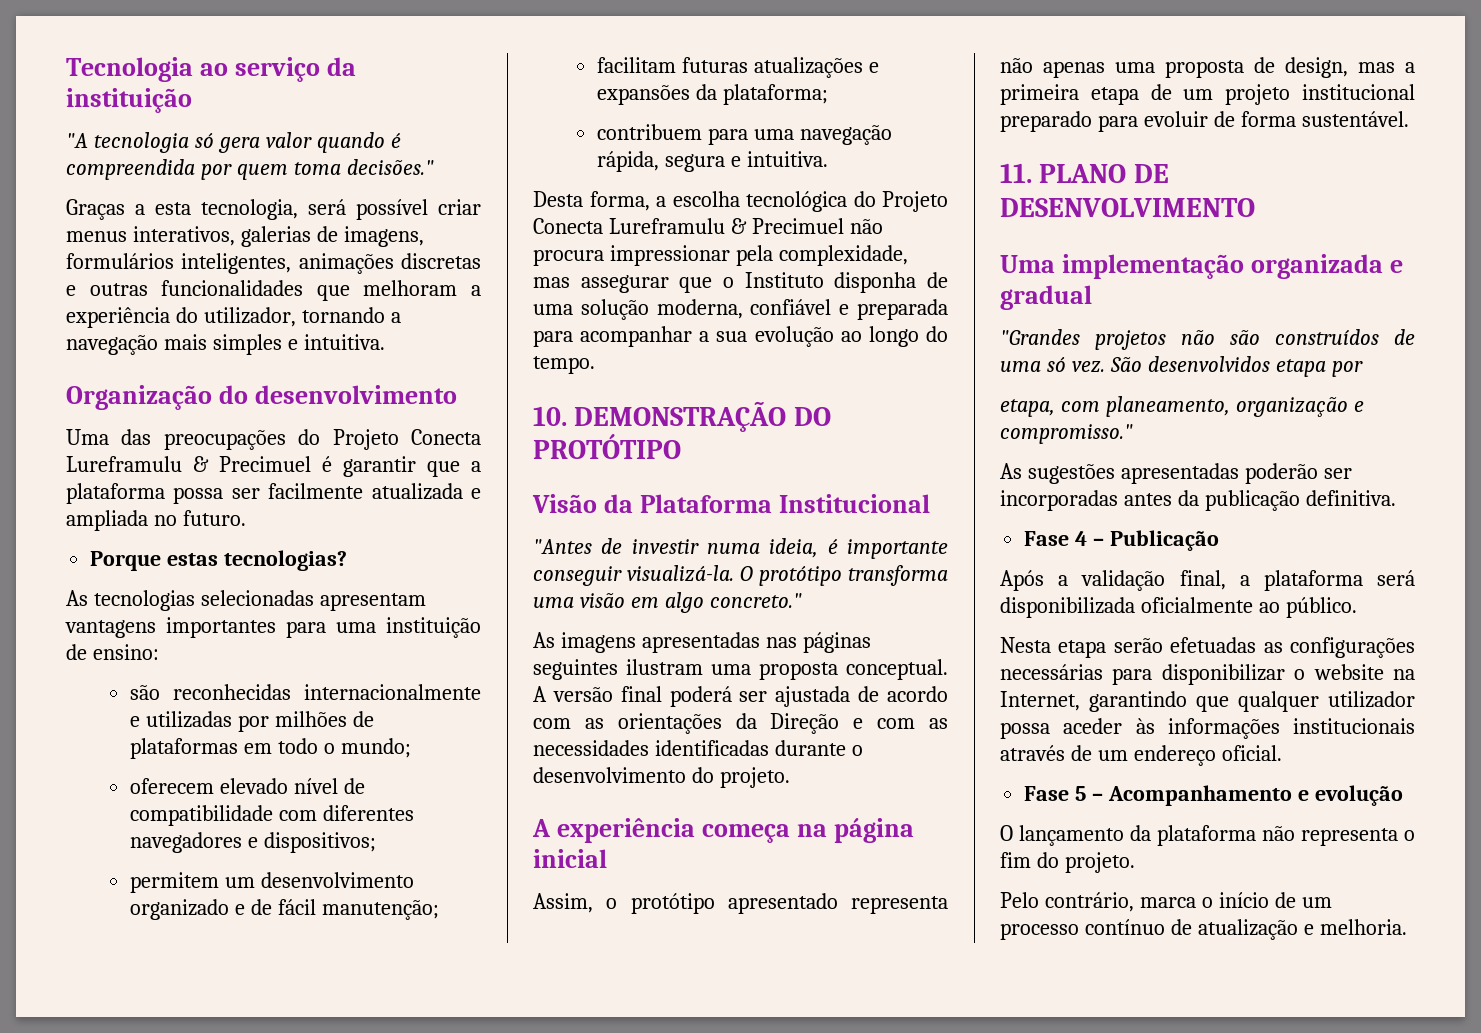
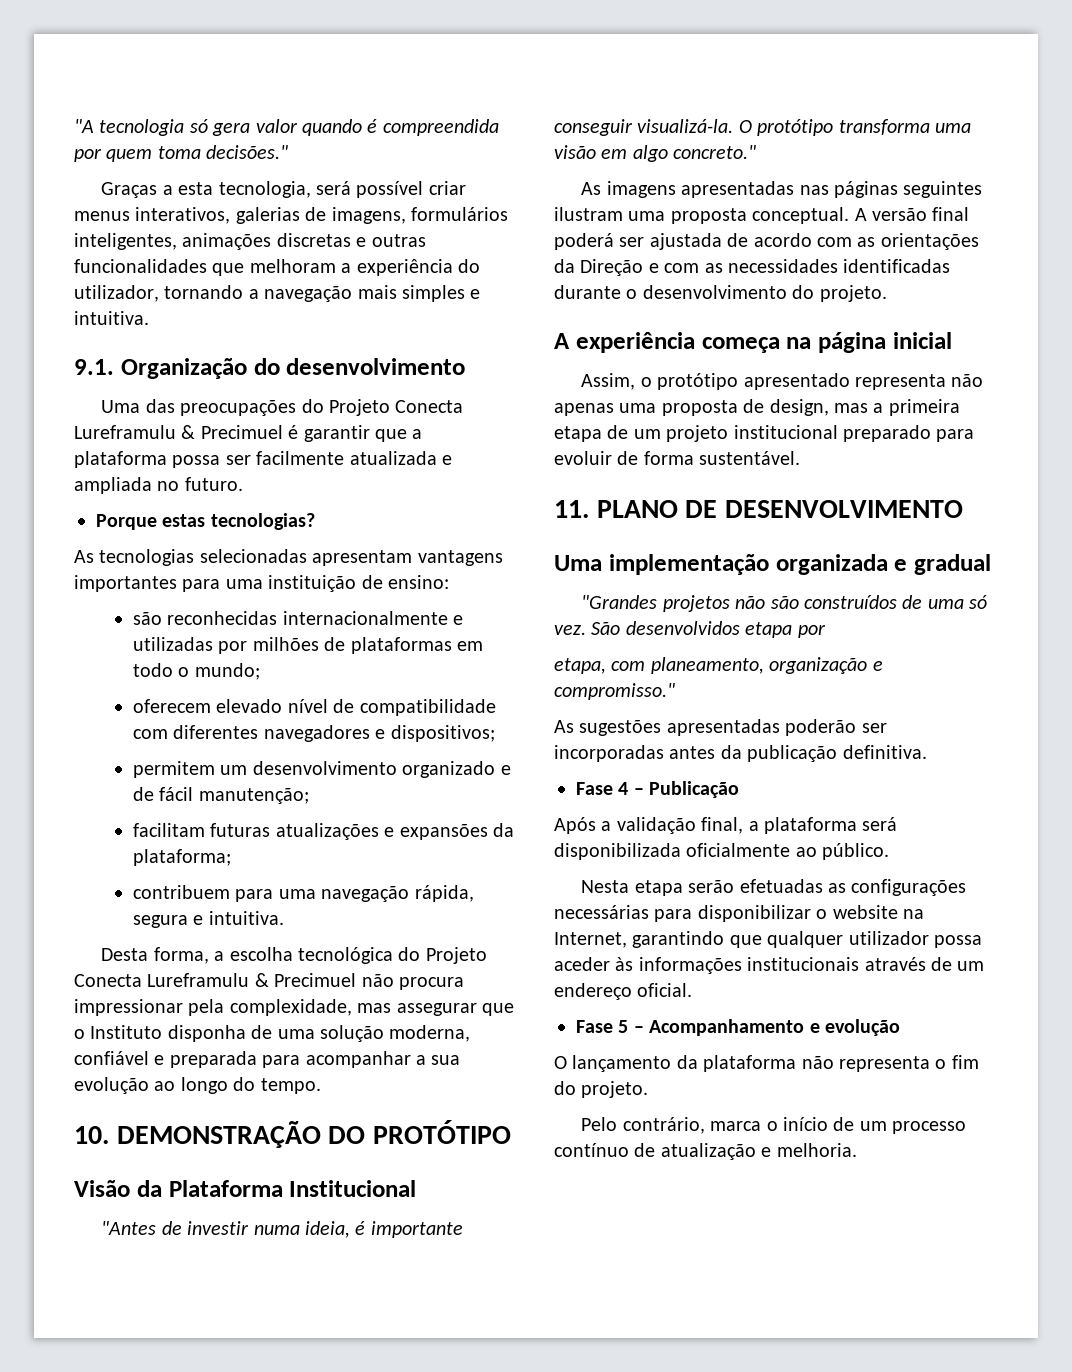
[66,57,356,82] [66,88,192,113] Tecnologia ao serviço da instituição // -> (74, 126) none
(385, 342) none -> [74,359,114,375] 9.1.

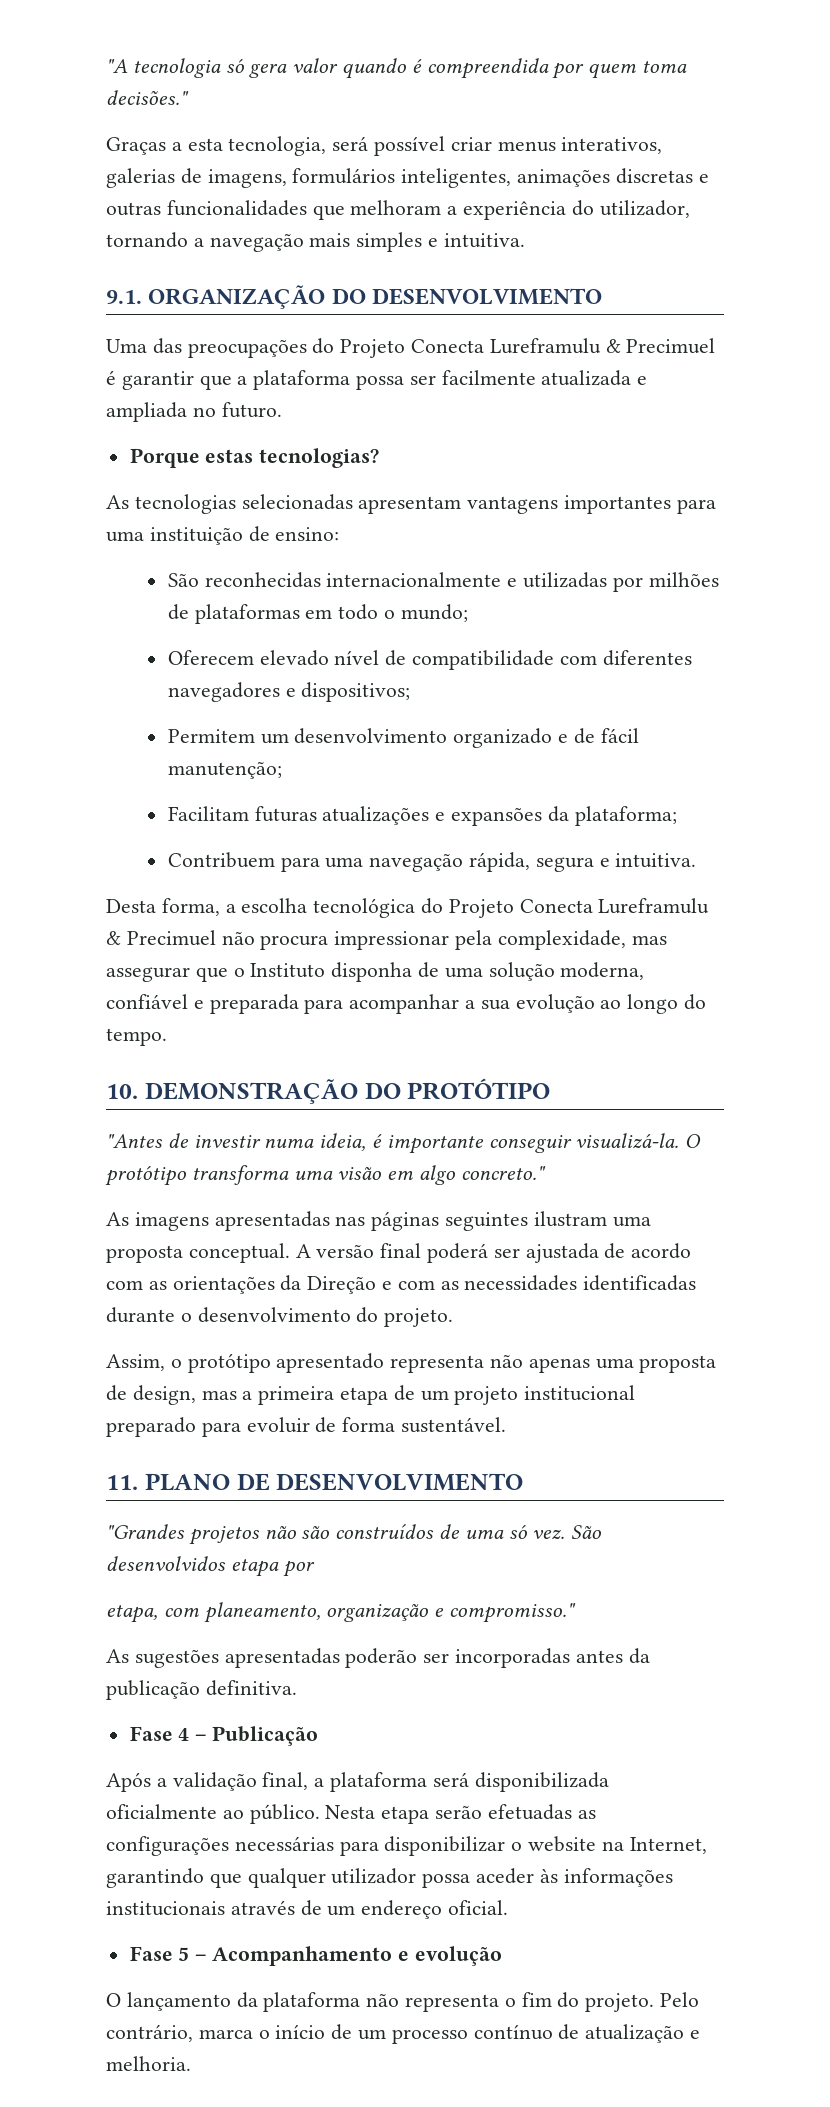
[120,358,466,379] Organização do desenvolvimento -> [148,285,603,309] ORGANIZAÇÃO DO DESENVOLVIMENTO
[132,612,162,625] são -> [167,573,199,587] São
[132,699,211,713] oferecem -> [167,650,254,665] Oferecem
[132,761,215,778] permitem -> [167,729,255,743] Permitem
[132,823,205,837] facilitam -> [167,806,249,821] Facilitam
[132,885,230,899] contribuem -> [167,852,275,868] Contribuem
[74,1180,417,1197] // Visão da Plataforma Institucional -> (551, 1089) none
[554,332,952,353] // A experiência começa na página inicial -> (454, 1317) none
[554,554,991,575] // Uma implementação organizada e gradual -> (524, 1482) none
(890, 851) // -> (320, 1814) none
(649, 1089) // -> (655, 2002) none

